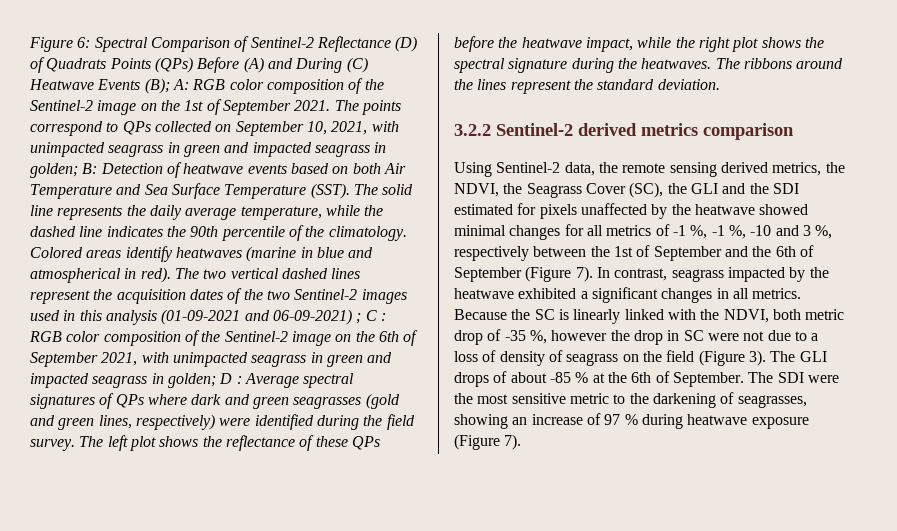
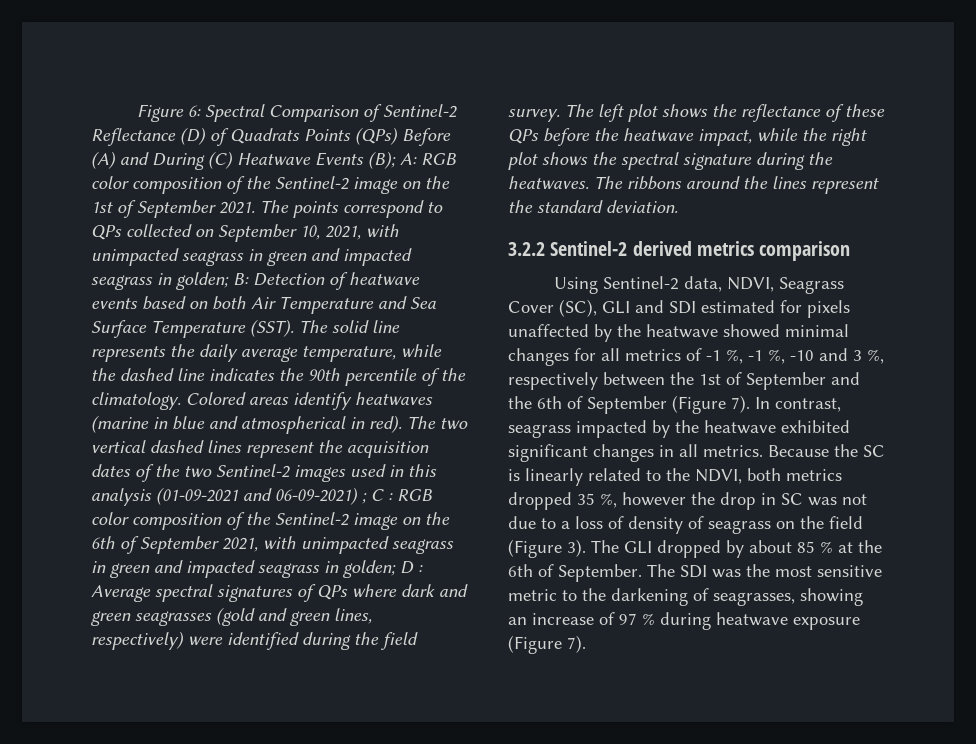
[598,162,845,177] [454,183,523,197] the remote sensing derived metrics, the NDVI, the -> [727,277,775,292] NDVI,
[667,183,687,194] the -> (597, 308) none
[749,183,769,194] the -> (664, 306) none
[580,291,588,299] a -> (850, 426) none
[624,309,696,320] linked with -> [588,468,661,481] related to
[805,309,845,320] [454,329,526,345] metric drop of -35 -> [786,469,842,481] [508,492,595,510] metrics dropped 35
[707,333,739,341] were -> [808,497,837,506] was
[454,371,571,387] drops of about -85 -> [657,540,815,558] dropped by about 85
[807,375,839,383] were -> [712,569,741,578] was

